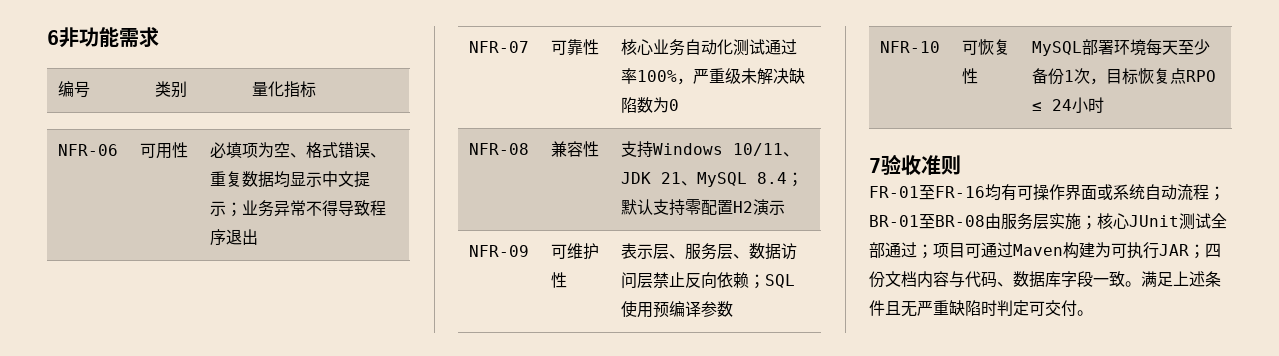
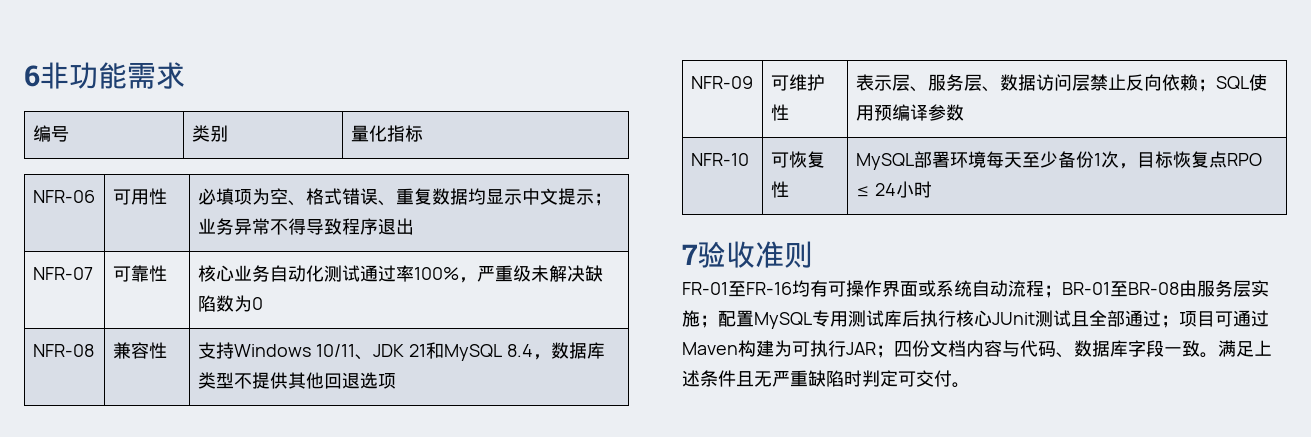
[680,181,697,186] 、 -> [425,342,444,359] 和
[786,172,803,187] [620,199,785,216] ；默认支持零配置H2演示 -> [532,342,605,360] [197,372,396,389] ，数据库类型不提供其他回退选项
(1097, 222) none -> [718,310,956,329] 配置MySQL专用测试库后执行
(1211, 221) none -> [1071,311,1089,327] 且

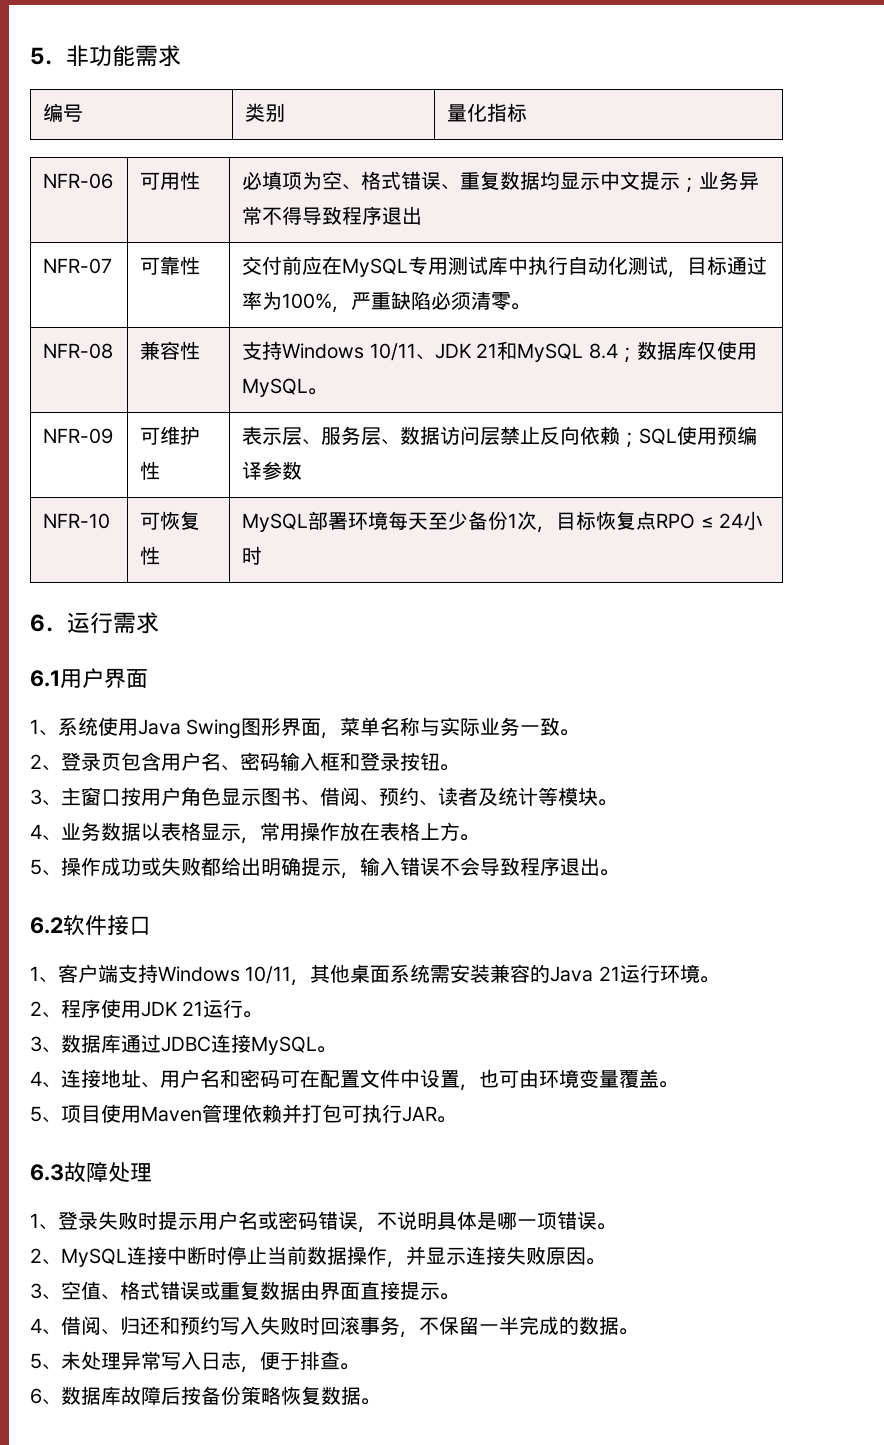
[24,65,40,87] 6 -> [30,47,66,65] 5．
[197,265,603,283] [197,295,263,312] 核心业务自动化测试通过率100%，严重级未解决缺陷数为0 -> [242,256,768,278] [242,291,531,313] 交付前应在MySQL专用测试库中执行自动化测试，目标通过率为100%，严重缺陷必须清零。
[532,342,605,360] [197,372,396,389] ，数据库类型不提供其他回退选项 -> [617,341,757,363] [242,378,328,397] ；数据库仅使用MySQL。
[682,241,813,268] [682,280,1269,298] [682,310,1269,329] [682,340,1272,358] [682,370,952,387] 7验收准则 // FR-01至FR-16均有可操作界面或系统自动流程；BR-01至BR-08由服务层实施；配置MySQL专用测试库后执行核心JUnit测试且全部通过；项目可通过Maven构建为可执行JAR；四份文档内容与代码、数据库字段一致。满足上述条件且无严重缺陷时判定可交付 -> [30,612,159,634] [30,668,148,688] [30,717,580,739] [30,752,459,771] [30,787,617,806] [30,822,479,844] [30,857,619,879] [30,915,151,935] [30,964,719,986] [30,999,263,1018] [30,1034,336,1055] [30,1069,678,1091] [30,1104,456,1124] [30,1162,152,1183] [30,1211,616,1233] [30,1246,605,1268] [30,1281,459,1300] [30,1316,638,1338] [30,1351,359,1373] [30,1386,361,1405] 6．运行需求 // 6.1用户界面 // 1、系统使用Java Swing图形界面，菜单名称与实际业务一致。 // 2、登录页包含用户名、密码输入框和登录按钮。 // 3、主窗口按用户角色显示图书、借阅、预约、读者及统计等模块。 // 4、业务数据以表格显示，常用操作放在表格上方。 // 5、操作成功或失败都给出明确提示，输入错误不会导致程序退出。 // 6.2软件接口 // 1、客户端支持Windows 10/11，其他桌面系统需安装兼容的Java 21运行环境。 // 2、程序使用JDK 21运行。 // 3、数据库通过JDBC连接MySQL。 // 4、连接地址、用户名和密码可在配置文件中设置，也可由环境变量覆盖。 // 5、项目使用Maven管理依赖并打包可执行JAR。 // 6.3故障处理 // 1、登录失败时提示用户名或密码错误，不说明具体是哪一项错误。 // 2、MySQL连接中断时停止当前数据操作，并显示连接失败原因。 // 3、空值、格式错误或重复数据由界面直接提示。 // 4、借阅、归还和预约写入失败时回滚事务，不保留一半完成的数据。 // 5、未处理异常写入日志，便于排查。 // 6、数据库故障后按备份策略恢复数据

